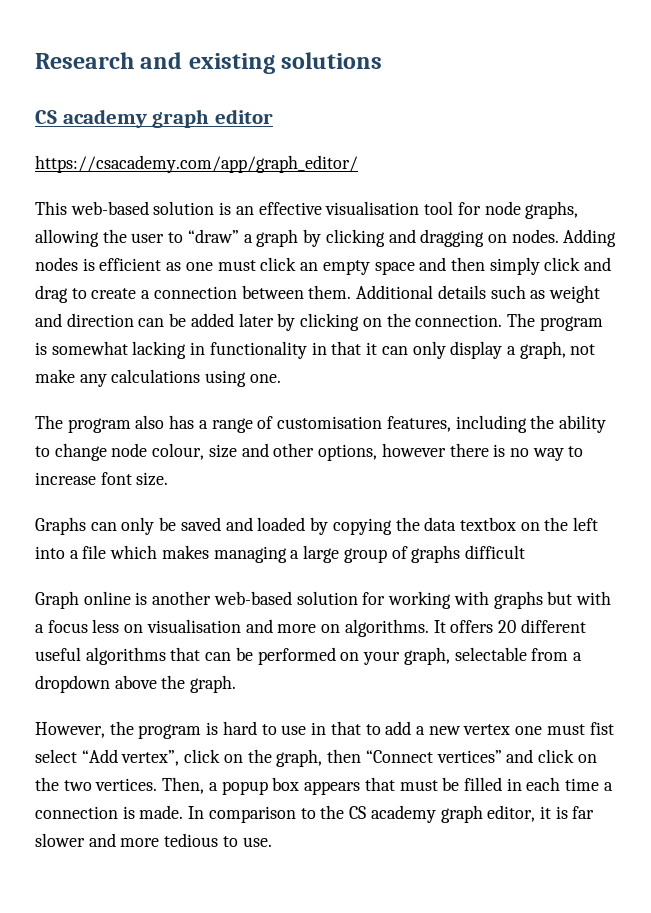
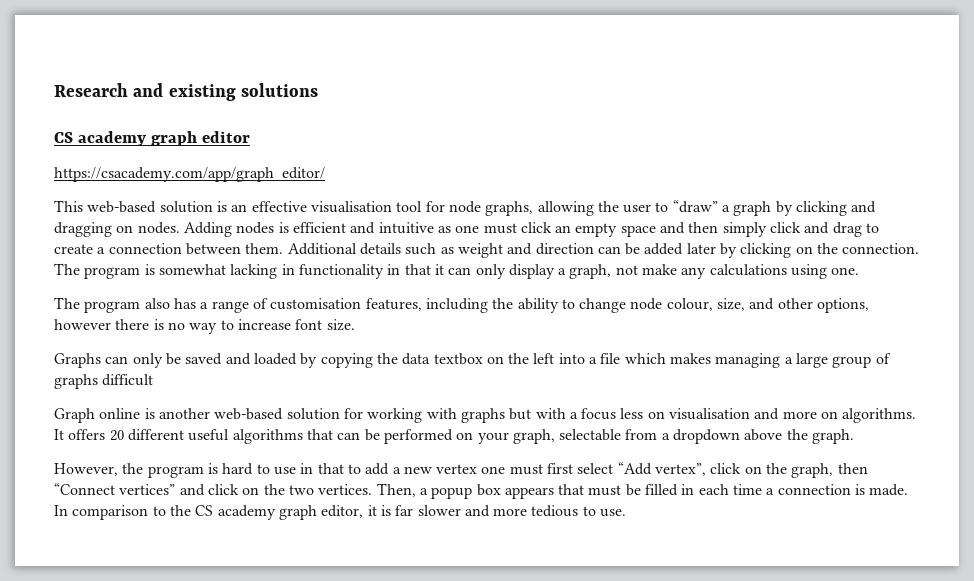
(162, 264) none -> [350,222,434,234] and intuitive
[208,444,237,458] size -> [717,298,746,311] size,
[589,722,614,735] fist -> [547,463,574,474] first

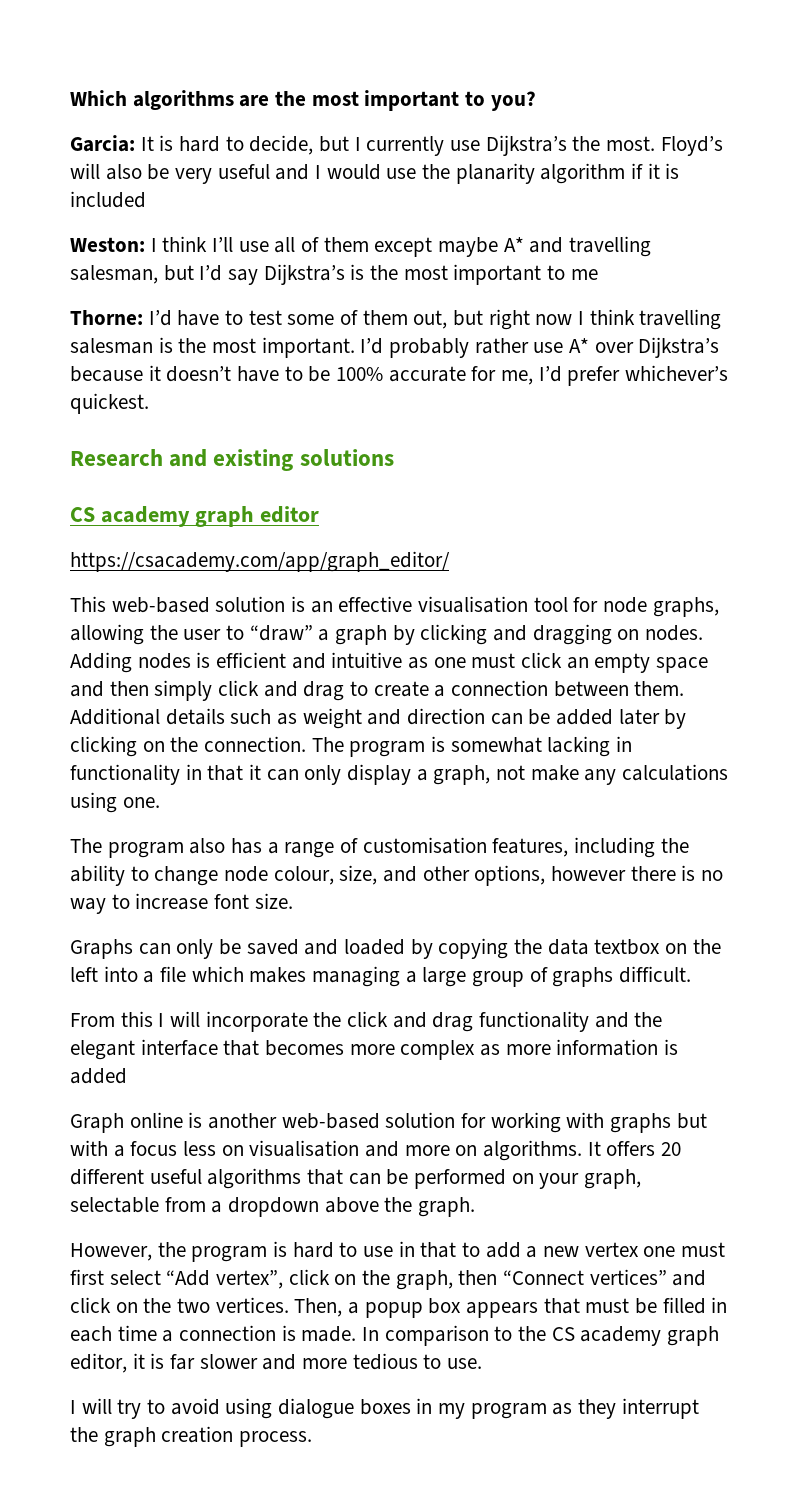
(54, 90) none -> [70,90,536,111] [70,135,723,156] [70,163,680,184] [70,191,146,208] [70,236,652,257] [70,264,598,285] [70,309,722,330] [70,337,720,358] [70,365,729,386] [70,393,149,414] Which algorithms are the most important to you? // Garcia: It is hard to decide, but I currently use Dijkstra’s the most. Floyd’s will also be very useful and I would use the planarity algorithm if it is included // Weston: I think I’ll use all of them except maybe A* and travelling salesman, but I’d say Dijkstra’s is the most important to me // Thorne: I’d have to test some of them out, but right now I think travelling salesman is the most important. I’d probably rather use A* over Dijkstra’s because it doesn’t have to be 100% accurate for me, I’d prefer whichever’s quickest. //
[102,374,154,386] difficult -> [619,966,692,983] [70,1011,663,1032] [70,1039,679,1060] [70,1068,127,1084] difficult. // From this I will incorporate the click and drag functionality and the elegant interface that becomes more complex as more information is added
(627, 513) none -> [70,1398,699,1419] [70,1426,313,1447] // I will try to avoid using dialogue boxes in my program as they interrupt the graph creation process.

